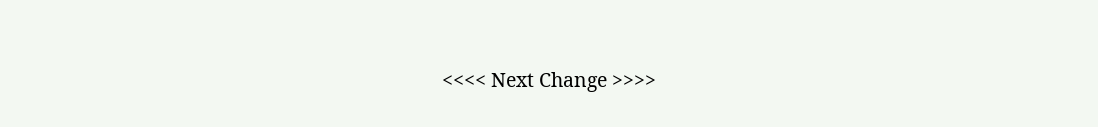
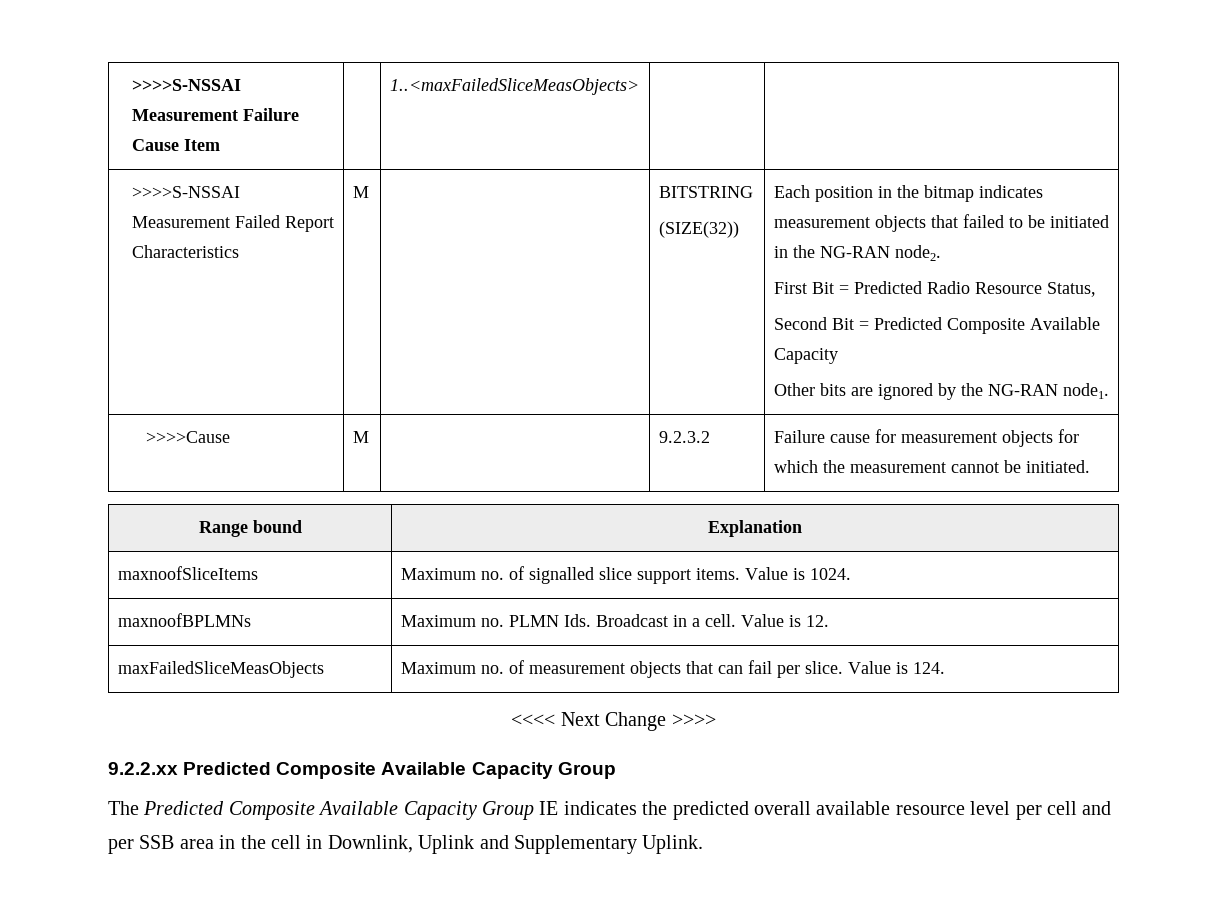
[441,72,657,92] <<<< Next Change >>>> -> [131,79,241,91] [131,108,299,121] [131,139,220,151] [389,78,639,95] [131,186,240,198] [131,215,334,232] [131,245,239,258] [352,186,369,198] [658,186,753,198] [658,221,739,238] [773,185,1043,202] [773,214,1109,232] [773,245,941,261] [773,281,1096,297] [773,317,1100,334] [773,348,838,364] [773,383,1109,400] [146,431,231,443] [352,431,369,443] [658,431,710,443] [773,429,1079,447] [773,460,1090,473] [198,520,302,537] [708,520,802,537] [117,566,258,580] [400,566,851,584] [117,613,251,627] [400,614,829,627] [117,661,324,678] [400,660,945,678] [511,712,716,731] [108,762,616,779] [108,801,1112,820] [108,835,704,854] >>>>S-NSSAI Measurement Failure Cause Item | | 1..<maxFailedSliceMeasObjects> | | // >>>>S-NSSAI Measurement Failed Report Characteristics | M | | BITSTRING // (SIZE(32)) | Each position in the bitmap indicates measurement objects that failed to be initiated in the NG-RAN node2. // First Bit = Predicted Radio Resource Status, // Second Bit = Predicted Composite Available Capacity // Other bits are ignored by the NG-RAN node1. // >>>>Cause | M | | 9.2.3.2 | Failure cause for measurement objects for which the measurement cannot be initiated. // Range bound | Explanation // maxnoofSliceItems | Maximum no. of signalled slice support items. Value is 1024. // maxnoofBPLMNs | Maximum no. PLMN Ids. Broadcast in a cell. Value is 12. // maxFailedSliceMeasObjects | Maximum no. of measurement objects that can fail per slice. Value is 124. // <<<< Next Change >>>> // 9.2.2.xx Predicted Composite Available Capacity Group // The Predicted Composite Available Capacity Group IE indicates the predicted overall available resource level per cell and per SSB area in the cell in Downlink, Uplink and Supplementary Uplink.

